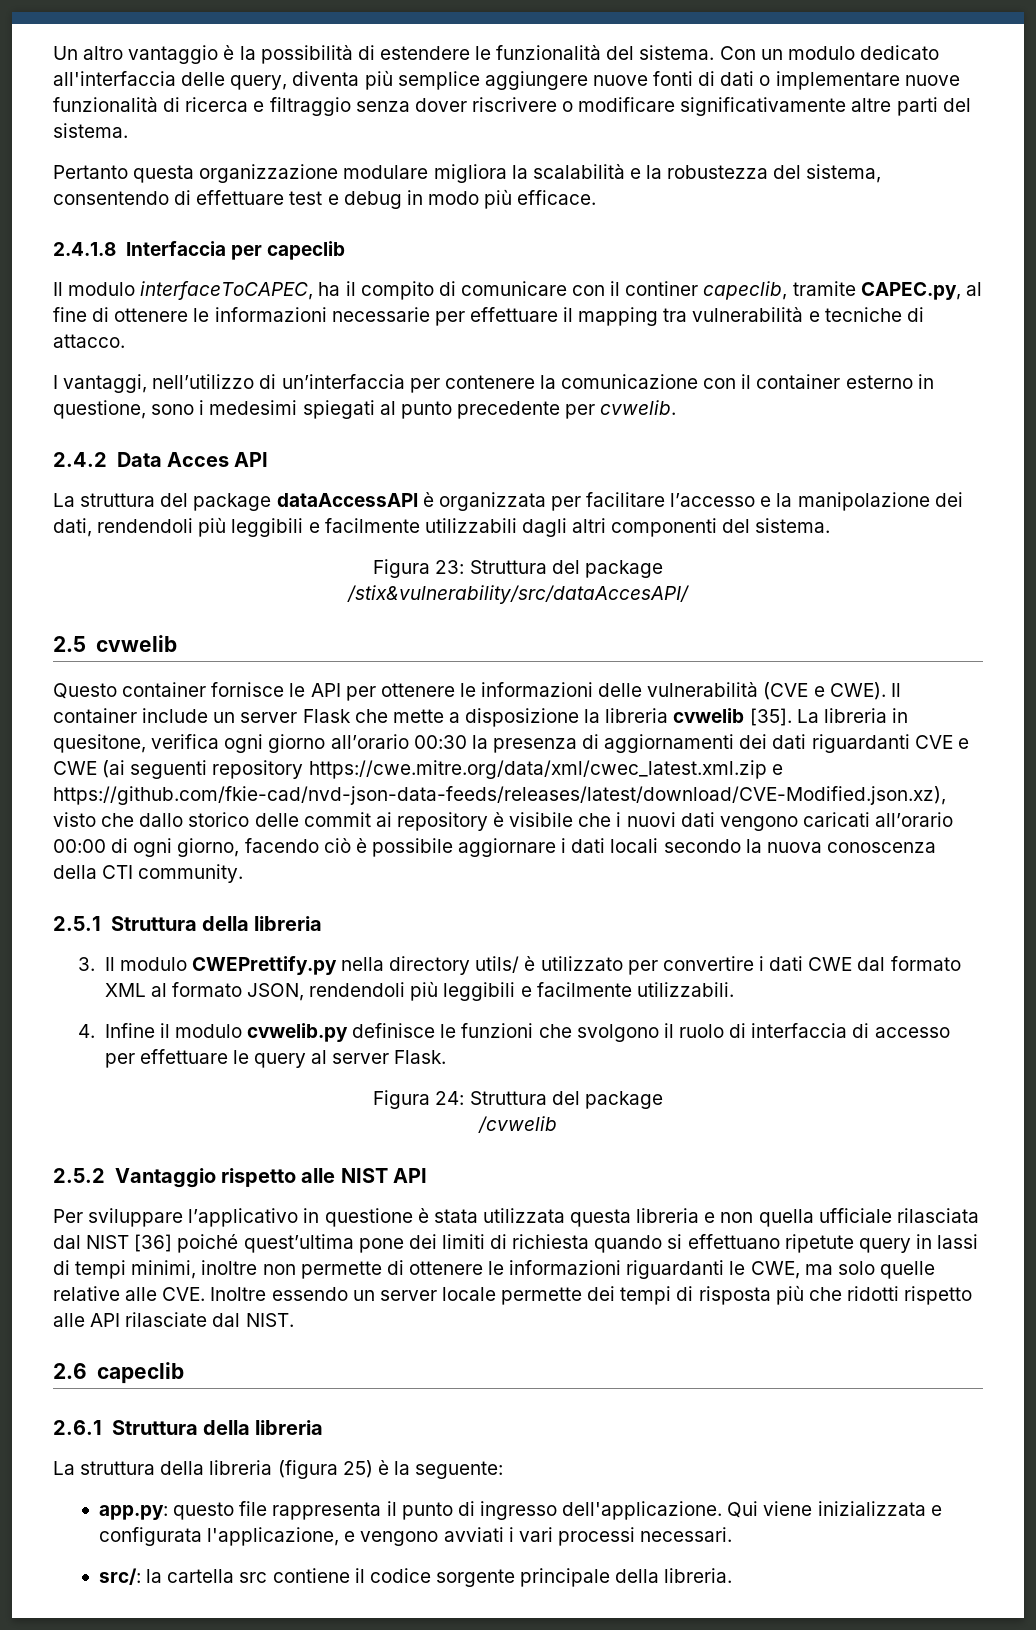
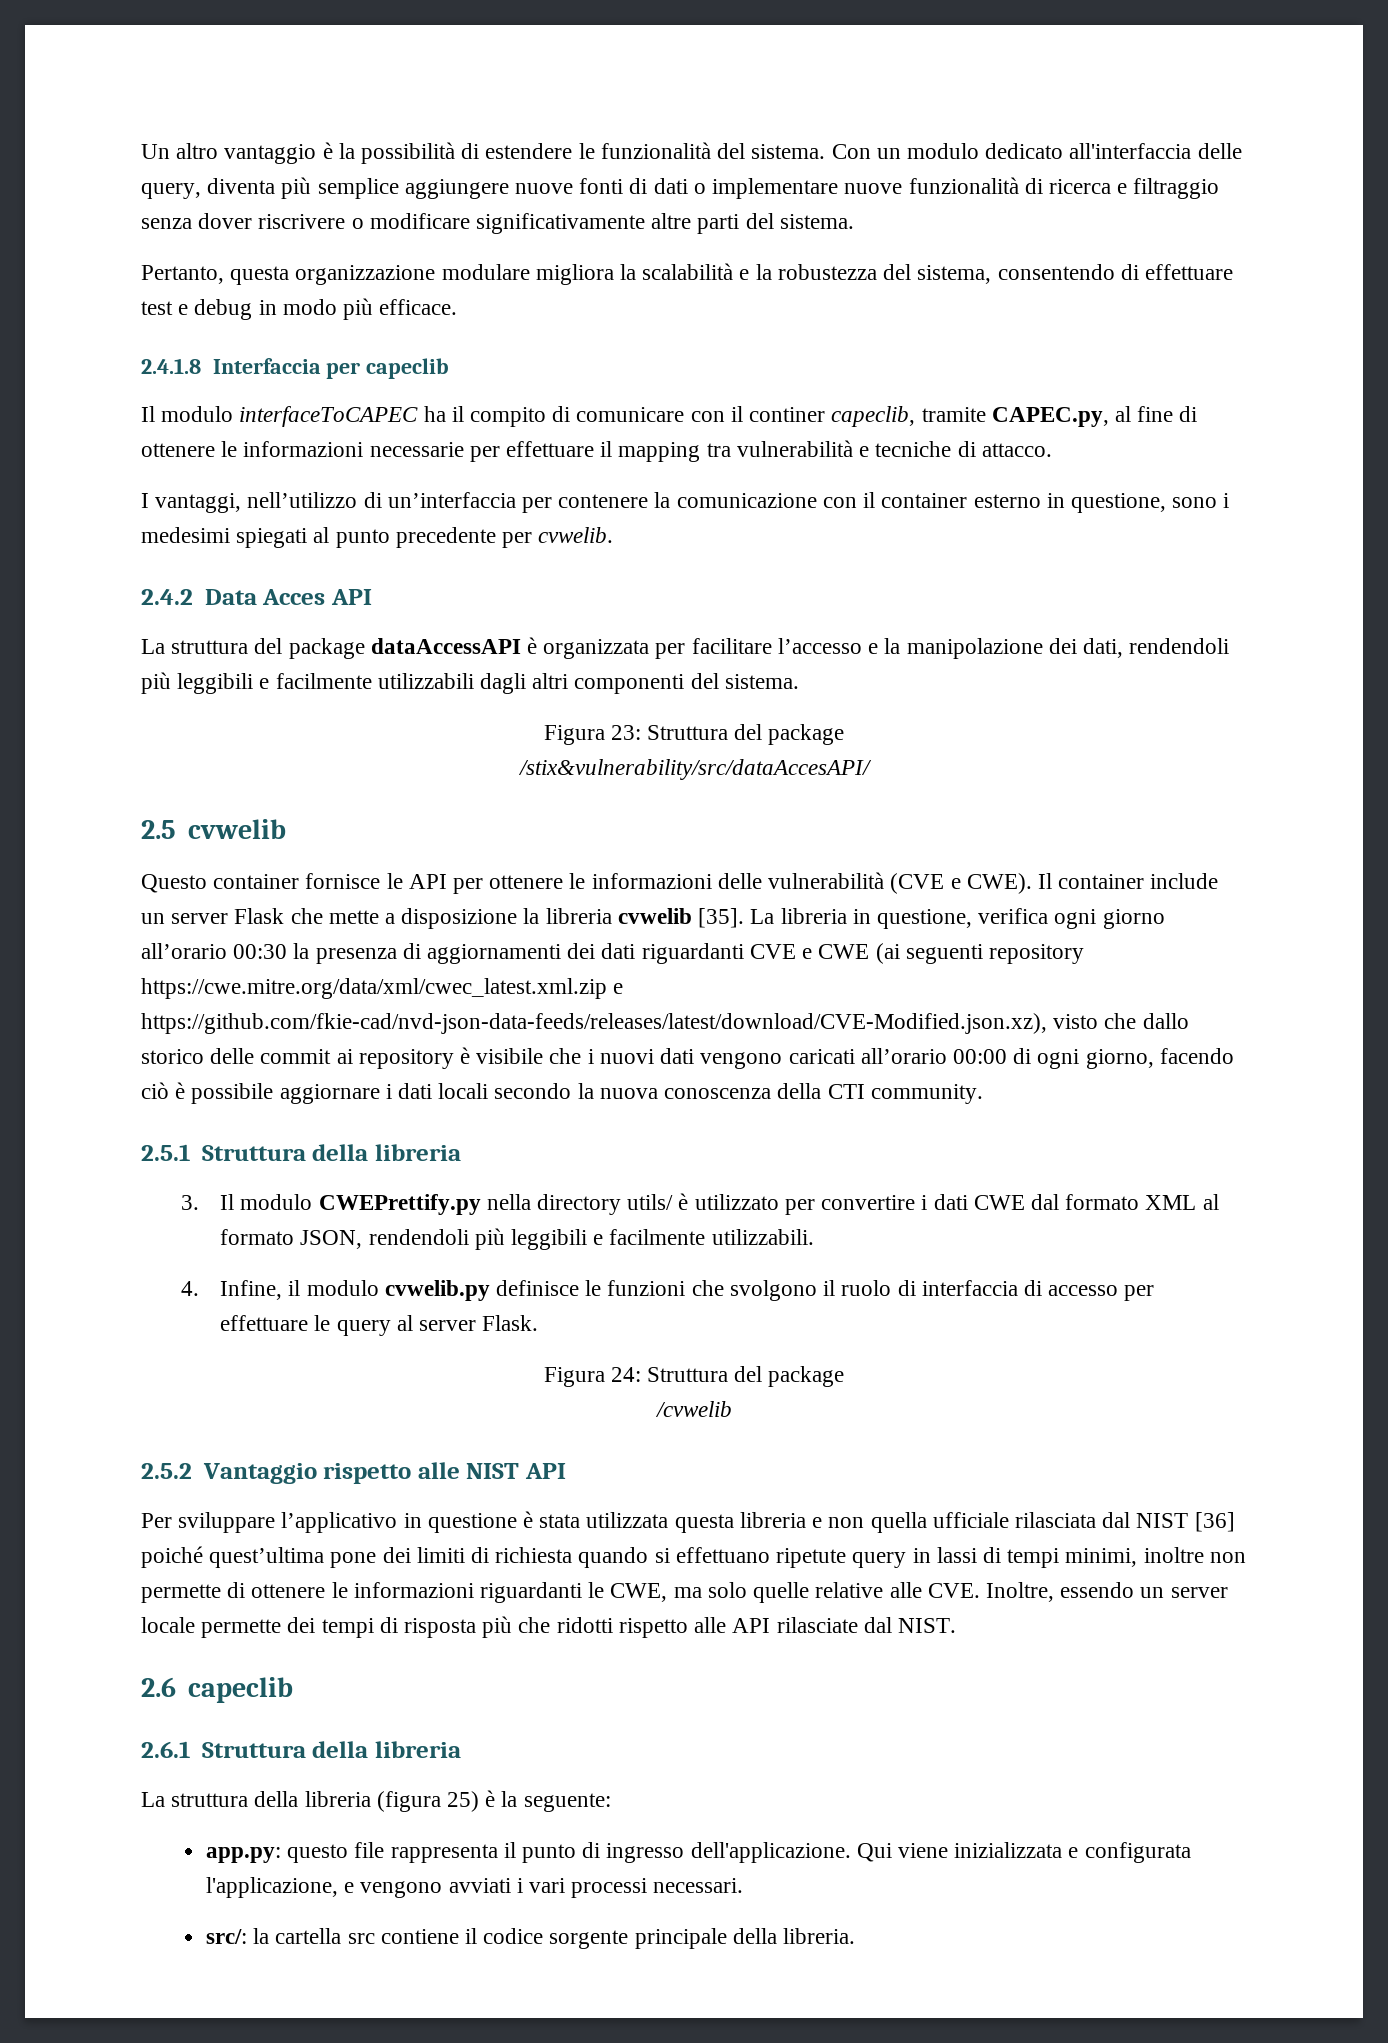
[53,165,128,179] Pertanto -> [141,265,224,284] Pertanto,
[140,281,314,300] interfaceToCAPEC, -> [239,406,419,427] interfaceToCAPEC
[53,734,146,753] quesitone, -> [876,909,972,929] questione,
[104,1023,155,1038] Infine -> [220,1280,283,1300] Infine,
[210,1287,267,1301] Inoltre -> [985,1582,1054,1602] Inoltre,

